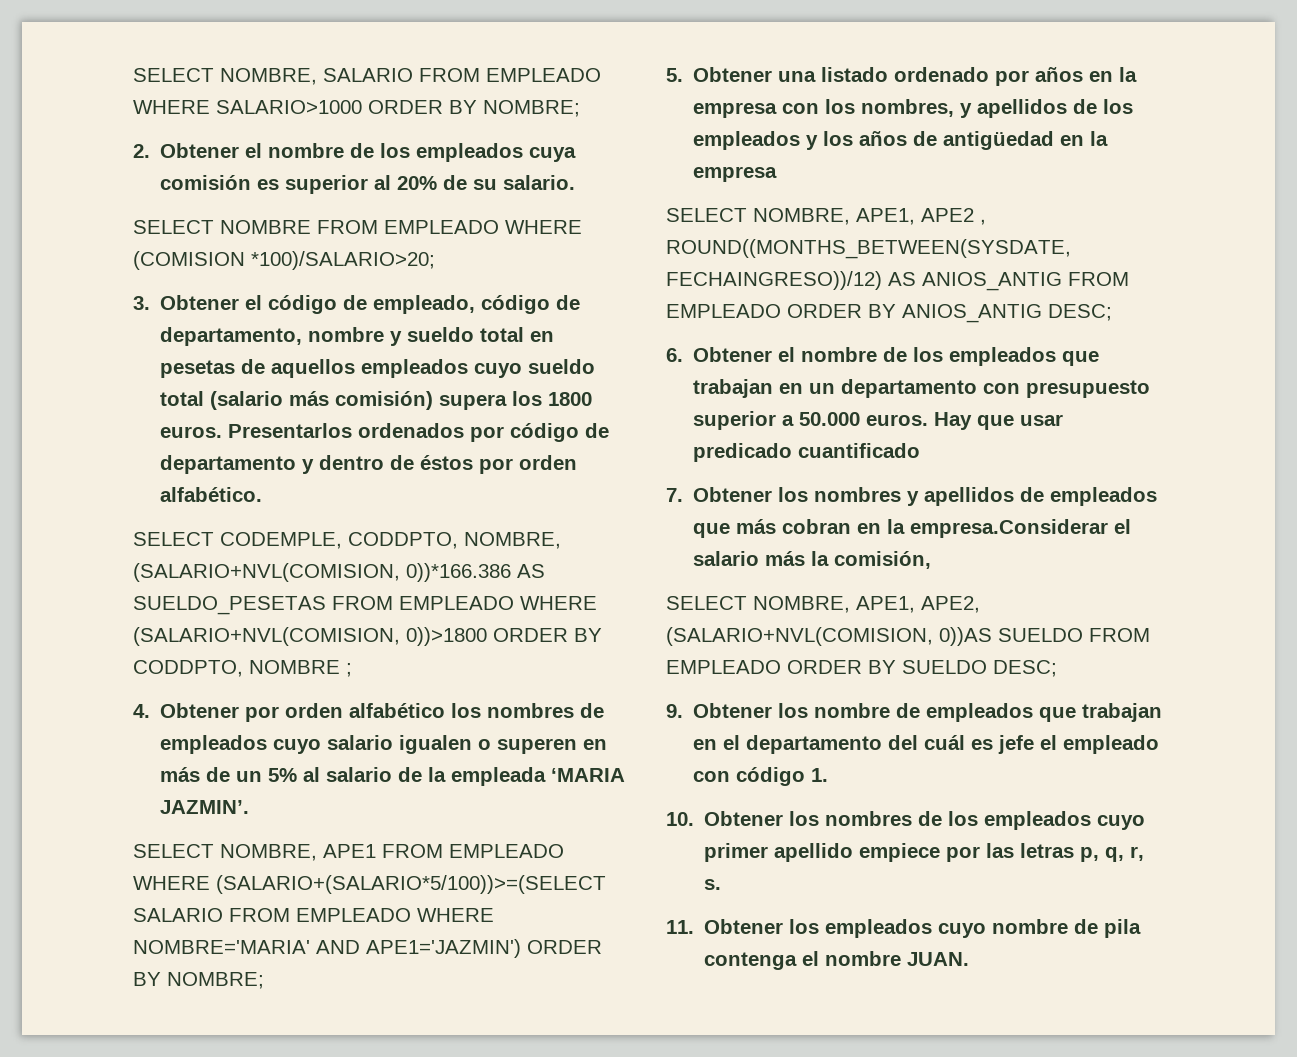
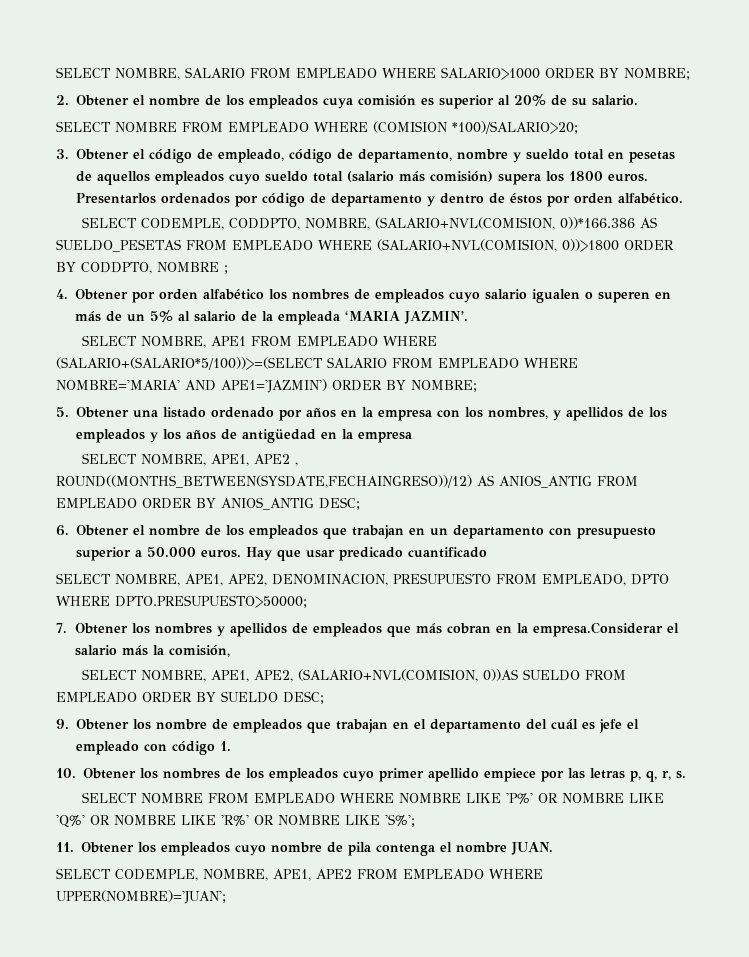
(921, 450) none -> [56,573,669,586] [56,595,307,608] // SELECT NOMBRE, APE1, APE2, DENOMINACION, PRESUPUESTO FROM EMPLEADO, DPTO WHERE DPTO.PRESUPUESTO>50000;
(722, 884) none -> [81,792,664,804] [56,814,415,828] // SELECT NOMBRE FROM EMPLEADO WHERE NOMBRE LIKE 'P%' OR NOMBRE LIKE 'Q%' OR NOMBRE LIKE 'R%' OR NOMBRE LIKE 'S%';
(970, 959) none -> [56,868,543,881] [56,890,226,904] // SELECT CODEMPLE, NOMBRE, APE1, APE2 FROM EMPLEADO WHERE UPPER(NOMBRE)='JUAN';

